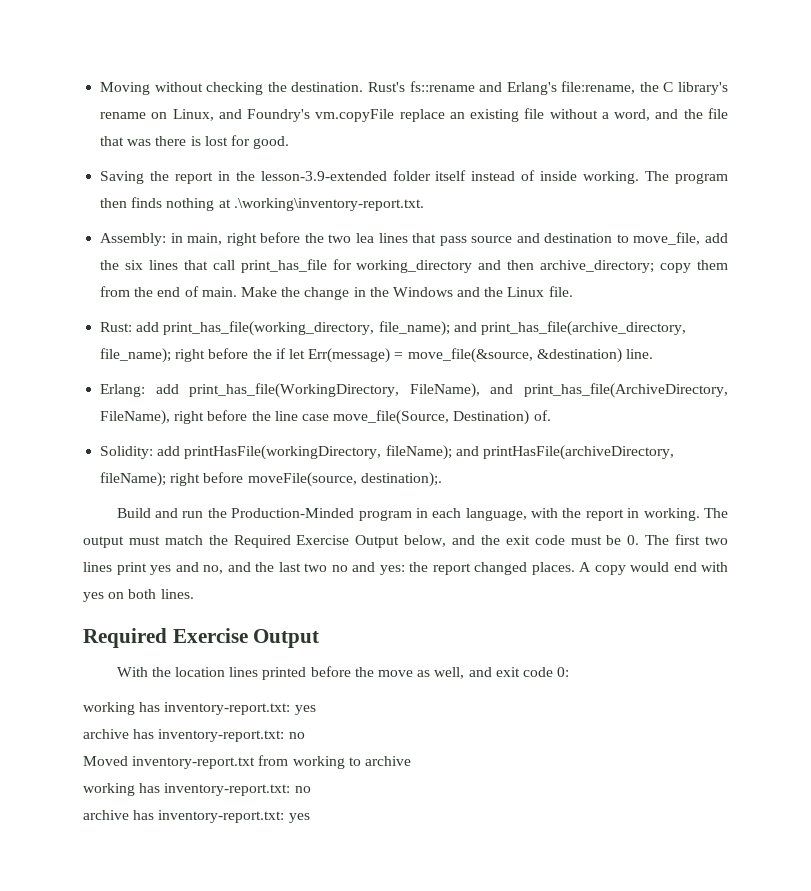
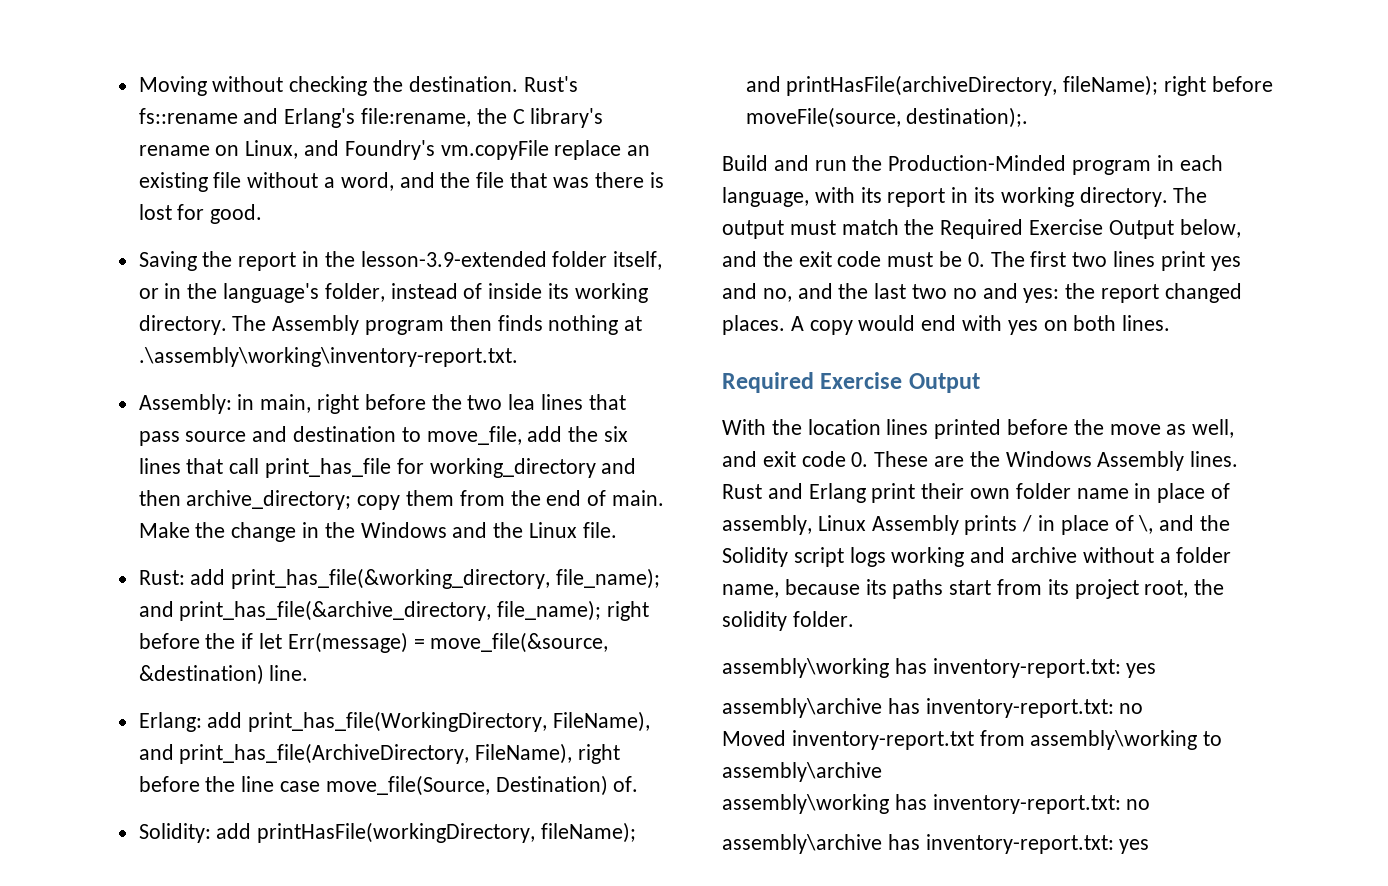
[435,170,670,184] itself instead of inside working. The -> [613,251,663,270] [138,283,648,303] [138,315,360,335] itself, or in the language's folder, instead of inside its working directory. The Assembly
[233,198,424,211] .\working\inventory-report.txt. -> [138,347,518,367] .\assembly\working\inventory-report.txt.
[163,321,375,336] print_has_file(working_directory, -> [231,568,551,589] print_has_file(&working_directory,
[480,321,686,336] print_has_file(archive_directory, -> [179,600,492,621] print_has_file(&archive_directory,
[562,508,700,521] the report in working. -> [860,187,1168,207] its report in its working directory.
[557,667,570,677] [83,702,135,715] 0: // working -> [851,451,1239,471] [722,483,1231,503] [722,515,1231,535] [722,547,1232,567] [722,579,1225,599] [722,611,854,631] [722,658,889,678] 0. These are the Windows Assembly lines. Rust and Erlang print their own folder name in place of assembly, Linux Assembly prints / in place of \, and the Solidity script logs working and archive without a folder name, because its paths start from its project root, the solidity folder. // assembly\working
[83,729,129,739] archive -> [722,698,882,718] assembly\archive
[292,756,411,769] [83,783,311,796] [83,810,129,820] working to archive // working has inventory-report.txt: no // archive -> [1030,730,1223,750] [722,762,882,782] [722,794,1151,814] [722,834,882,854] assembly\working to assembly\archive // assembly\working has inventory-report.txt: no // assembly\archive

